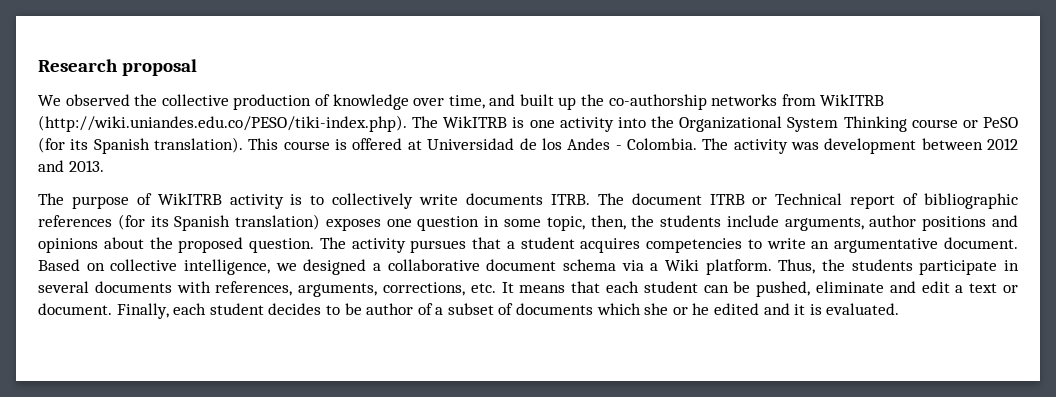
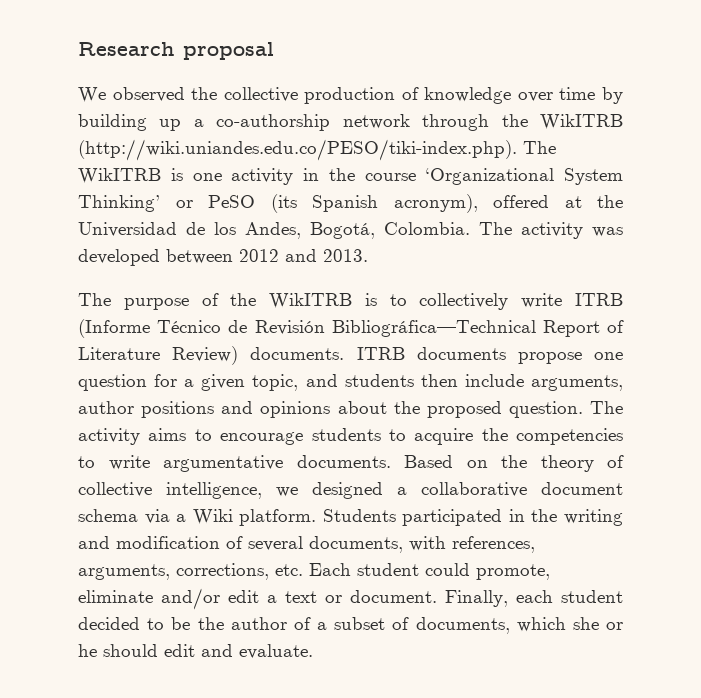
[448,94,816,110] time, and built up the co-authorship networks from -> [559,87,623,104] [78,114,528,131] time by building up a co-authorship network through the
[617,116,1019,132] [38,137,348,154] into the Organizational System Thinking course or PeSO (for its Spanish translation). This course is -> [303,168,623,185] [78,194,478,213] in the course ‘Organizational System Thinking’ or PeSO (its Spanish acronym),
(422, 145) none -> [597,195,623,208] the
[567,138,622,150] Andes - -> [245,222,375,239] Andes, Bogotá,
[824,138,917,154] development -> [78,249,160,266] developed
[157,193,284,209] WikITRB activity -> [230,293,353,309] the WikITRB
[466,193,1019,209] [38,214,722,231] documents ITRB. The document ITRB or Technical report of bibliographic references (for its Spanish translation) exposes one question in some topic, then, the students -> [575,293,623,306] [78,319,624,338] [78,346,624,365] [78,374,458,391] ITRB (Informe Técnico de Revisión Bibliográfica—Technical Report of Literature Review) documents. ITRB documents propose one question for a given topic, and students then
[410,237,1018,253] [38,259,105,271] pursues that a student acquires competencies to write an argumentative document. Based on -> [148,428,623,445] [78,455,624,472] aims to encourage students to acquire the competencies to write argumentative documents. Based on the theory of
[778,259,1019,275] [38,281,172,293] Thus, the students participate in several documents -> [322,509,623,526] [78,536,403,553] Students participated in the writing and modification of several documents,
[501,281,916,297] It means that each student can be pushed, eliminate and -> [309,563,550,580] [78,588,220,610] Each student could promote, eliminate and/or
[268,303,322,315] decides -> [78,617,140,630] decided
(362, 309) none -> [197,617,224,630] the
[516,303,594,315] documents -> [415,617,510,634] documents,
[714,303,900,315] edited and it is evaluated. -> [103,644,313,659] should edit and evaluate.

